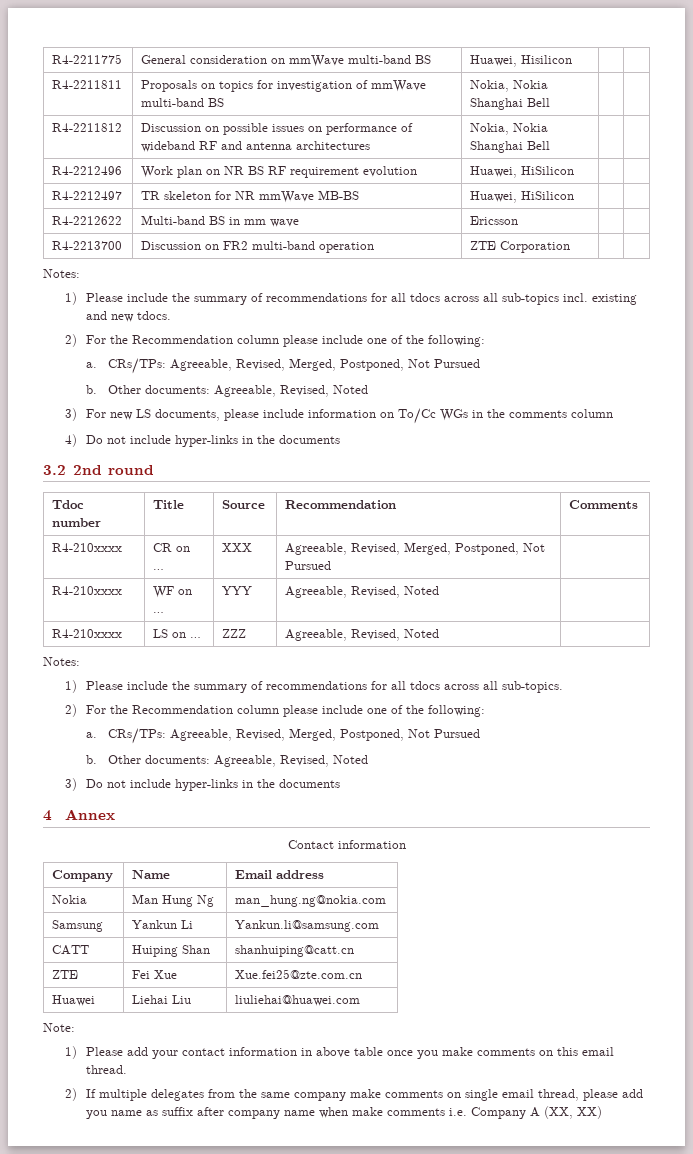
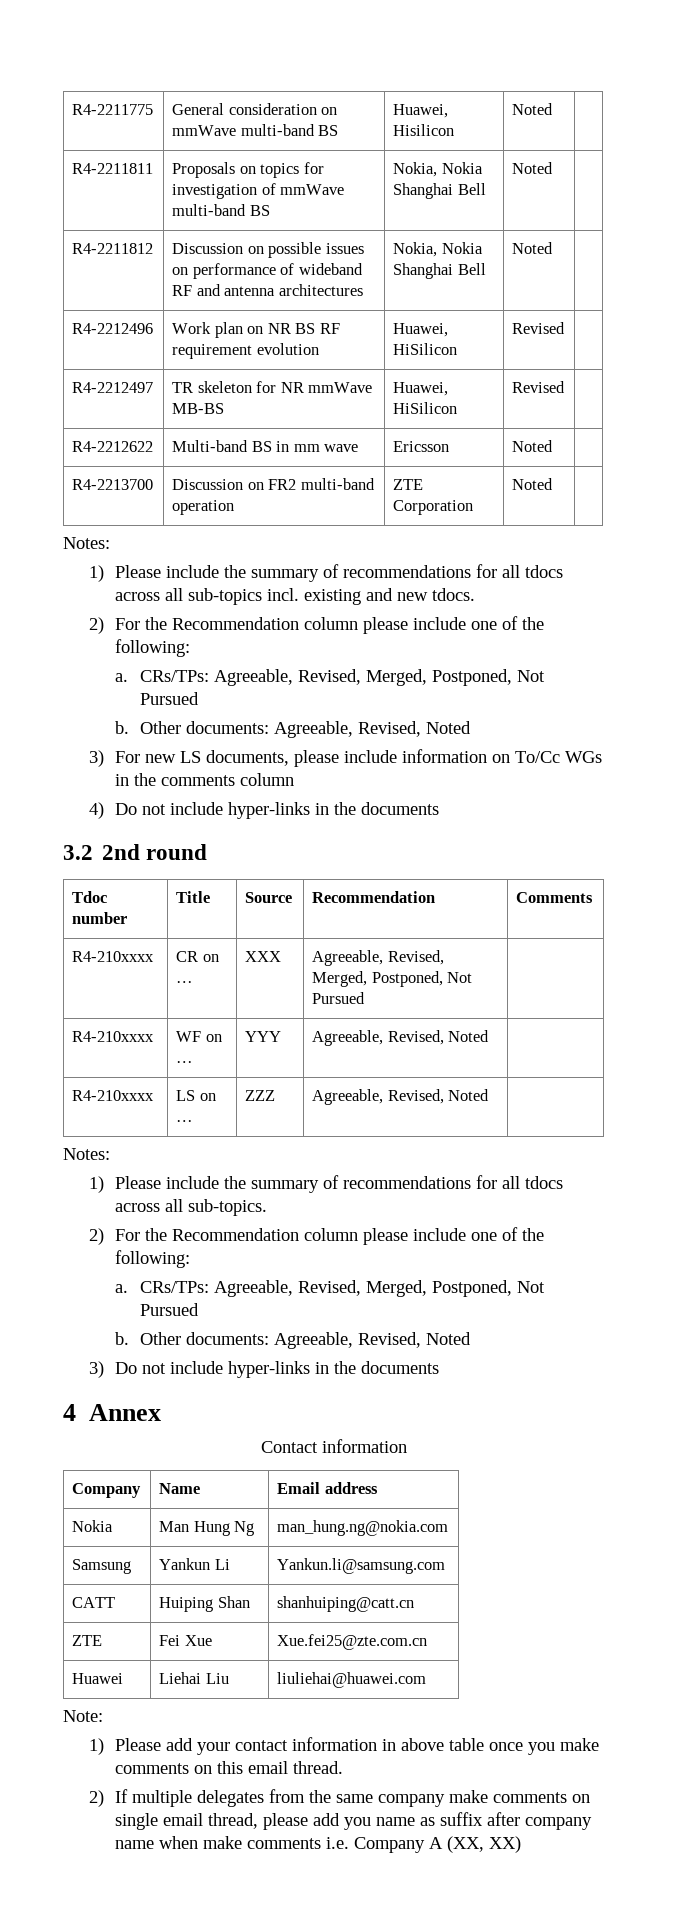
(573, 59) none -> [512,103,554,115] Noted
(551, 102) none -> [512,162,554,174] Noted
(551, 145) none -> [512,242,554,254] Noted
(575, 170) none -> [512,322,566,334] Revised
(575, 195) none -> [512,381,566,393] Revised
(519, 220) none -> [512,440,554,452] Noted
(571, 247) none -> [512,478,554,490] Noted

